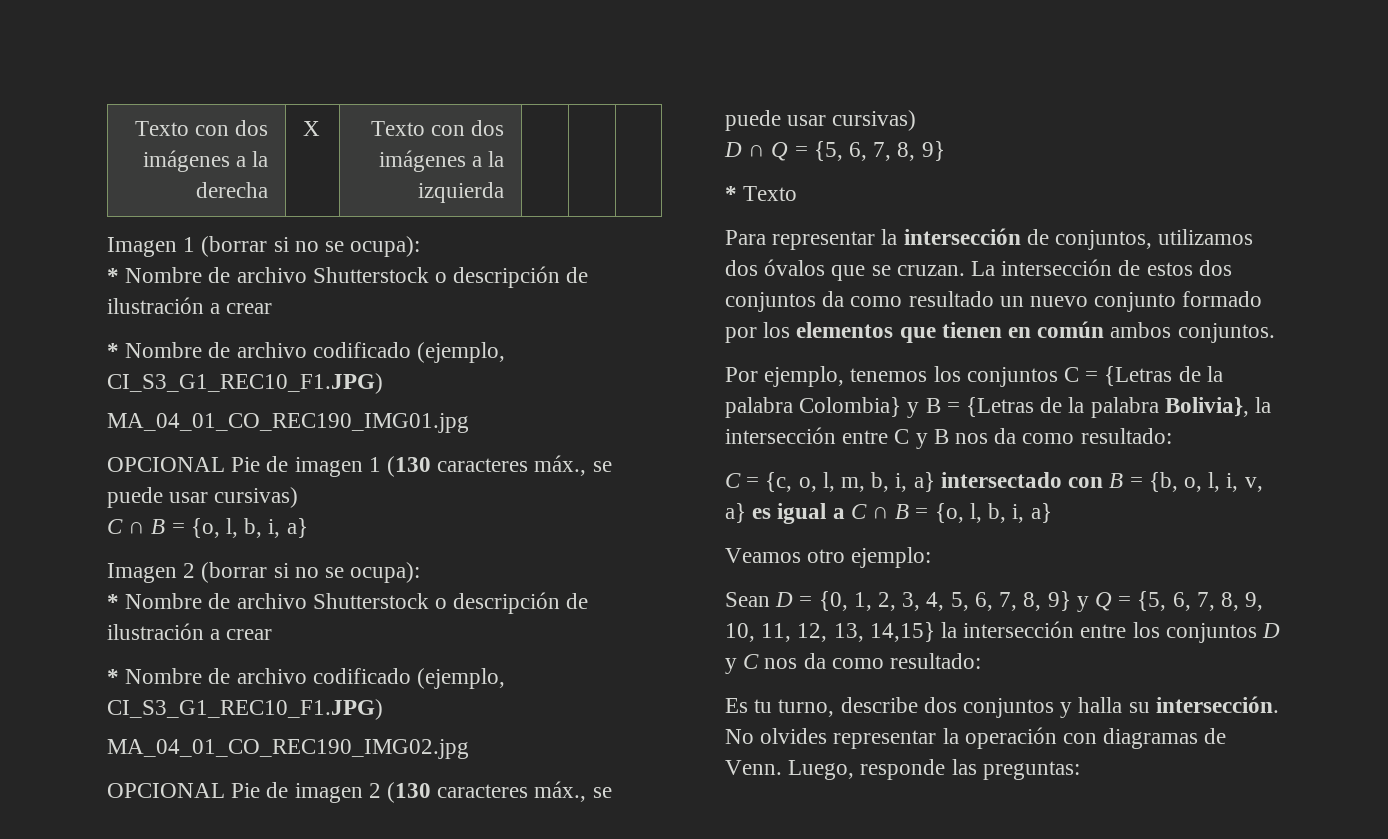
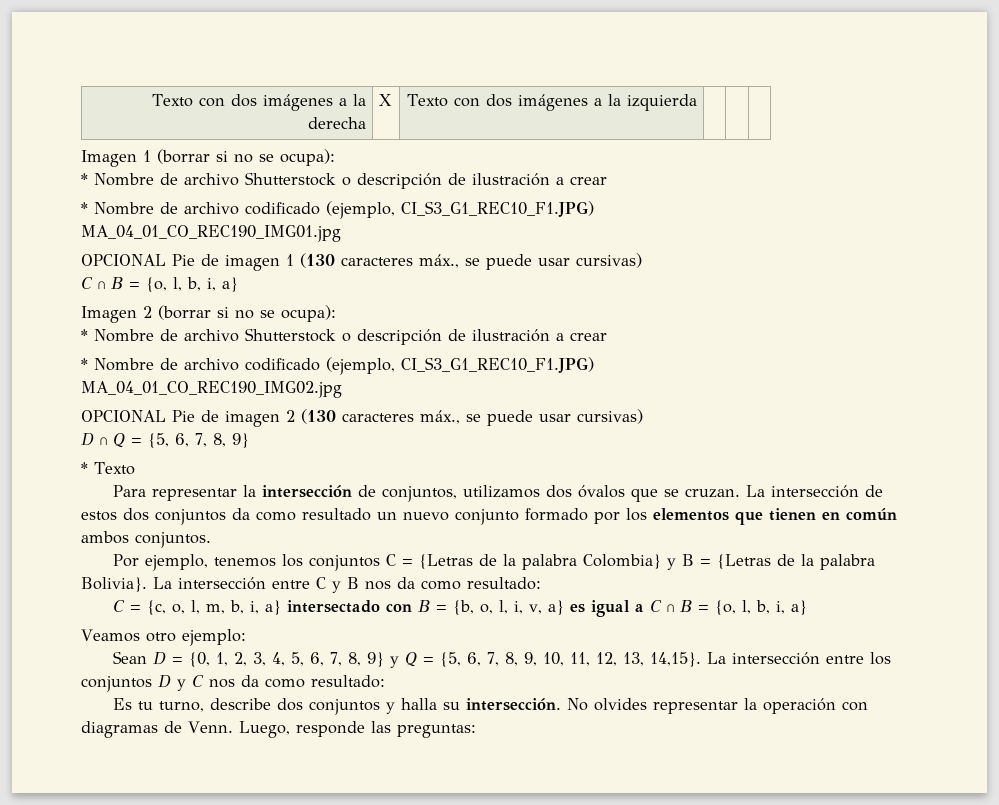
[1164,397,1272,417] Bolivia}, la -> [81,577,172,592] Bolivia}. La
[869,622,958,642] 14,15} la -> [649,652,726,667] 14,15}. La

